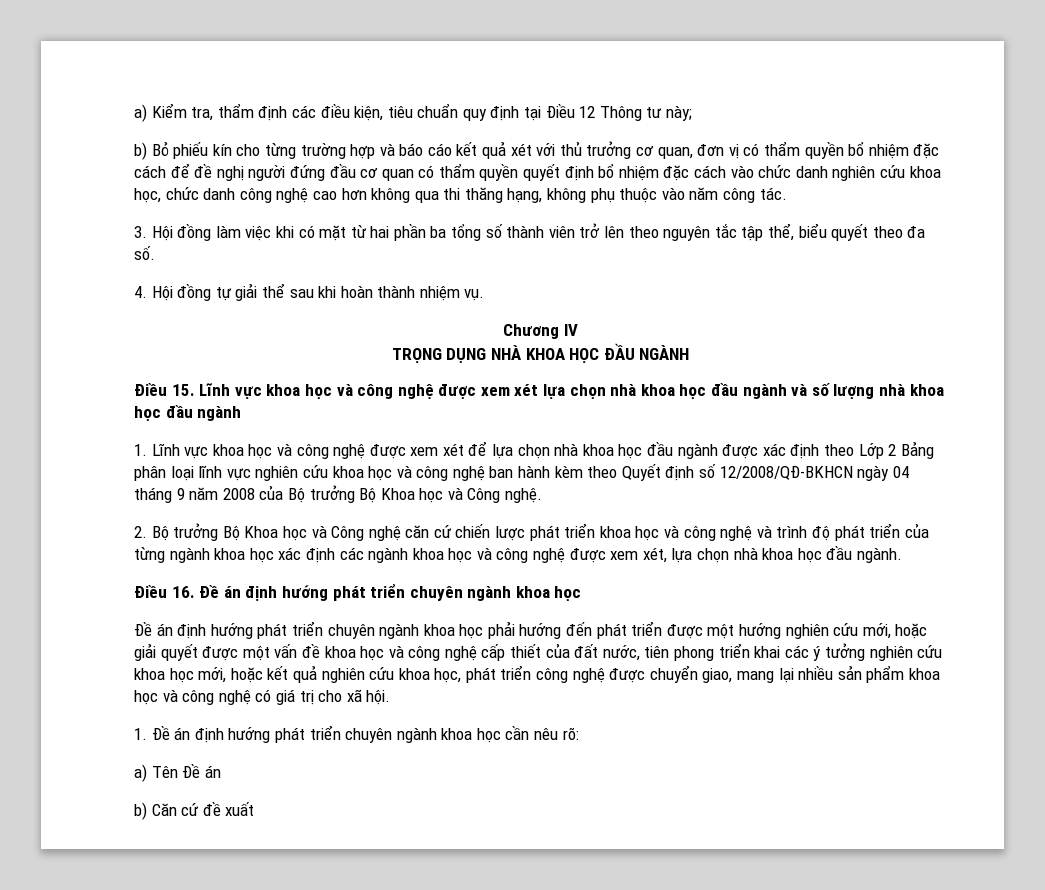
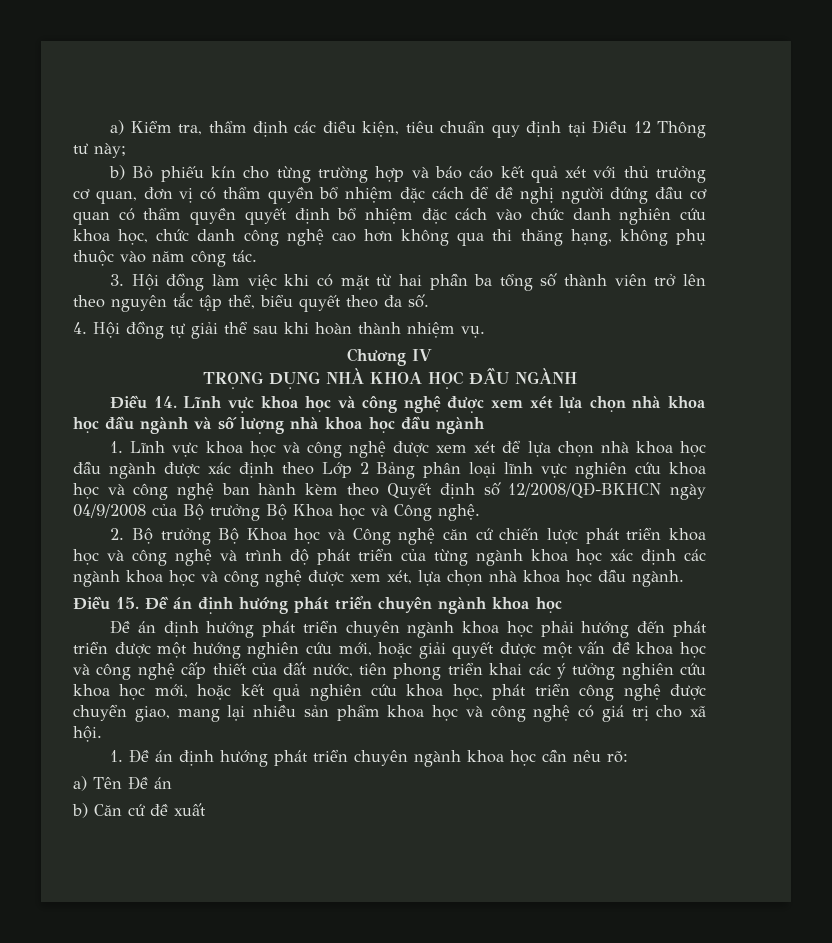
[171,384,195,396] 15. -> [153,396,177,408] 14.
[892,466,909,478] [134,487,255,503] 04 tháng 9 năm 2008 -> [73,504,146,518] 04/9/2008
[171,586,195,598] 16. -> [116,597,139,609] 15.

